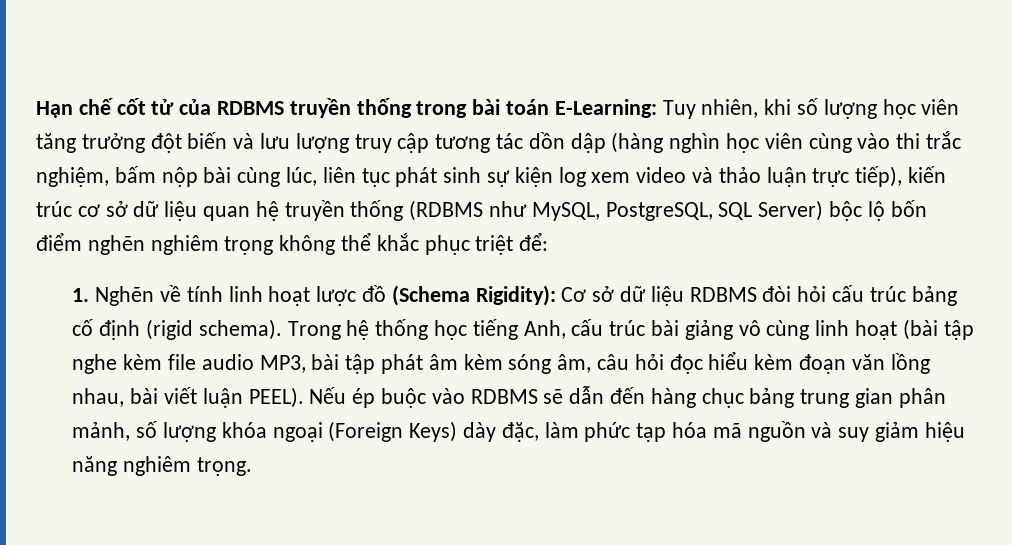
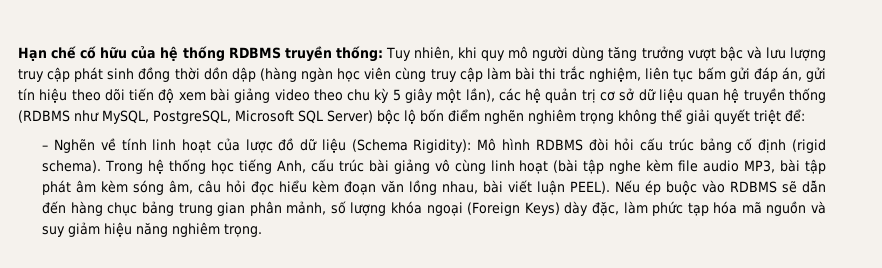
[116,98,960,119] [36,132,228,153] cốt tử của RDBMS truyền thống trong bài toán E-Learning: Tuy nhiên, khi số lượng học viên tăng trưởng đột biến -> [80,46,743,62] cố hữu của hệ thống RDBMS truyền thống: Tuy nhiên, khi quy mô người dùng tăng trưởng vượt bậc
[435,133,524,153] tương tác -> [74,67,200,82] phát sinh đồng thời
[669,133,721,153] nghìn -> [301,67,334,82] ngàn
[857,131,962,149] [36,166,947,187] [36,201,72,217] vào thi trắc nghiệm, bấm nộp bài cùng lúc, liên tục phát sinh sự kiện log xem video và thảo luận trực tiếp), kiến trúc -> [430,66,827,82] [18,88,596,103] truy cập làm bài thi trắc nghiệm, liên tục bấm gửi đáp án, gửi tín hiệu theo dõi tiến độ xem bài giảng video theo chu kỳ 5 giây một lần), các hệ quản trị
(713, 211) none -> [235,110,294,122] Microsoft
[376,233,470,255] khắc phục -> [686,109,750,124] giải quyết
[72,288,90,302] 1. -> [42,145,49,150] –
(311, 296) none -> [216,138,240,151] của
[391,285,684,306] (Schema Rigidity): Cơ sở dữ liệu -> [300,138,531,153] dữ liệu (Schema Rigidity): Mô hình

